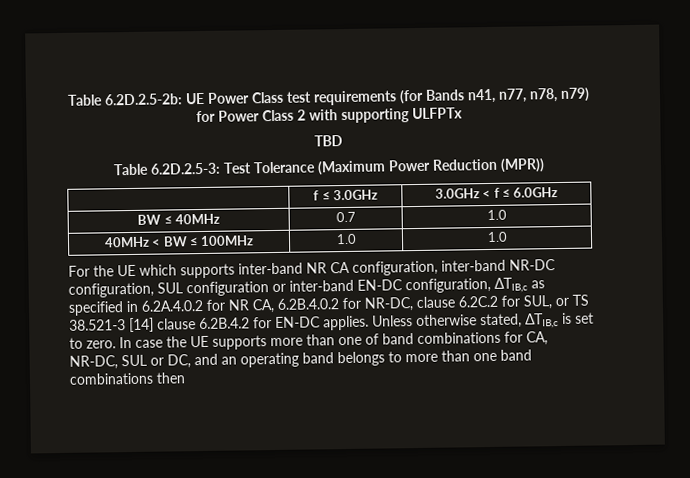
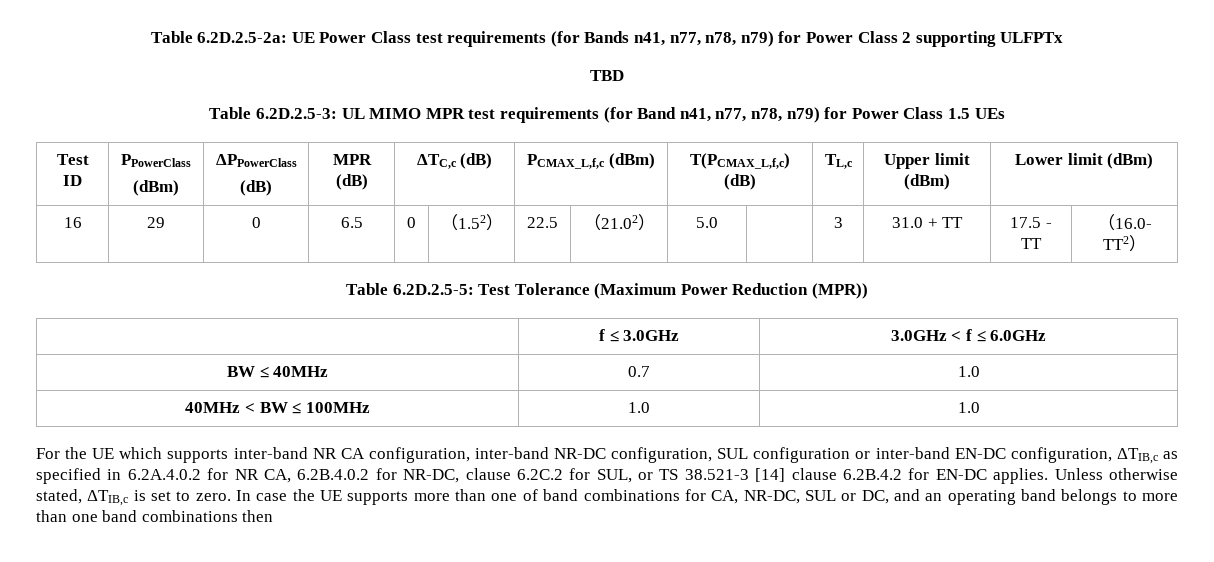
[66,93,183,106] Table 6.2D.2.5-2b: -> [150,31,288,43] Table 6.2D.2.5-2a:
[308,109,338,121] with -> (912, 37) none
(221, 168) none -> [341,107,1005,123] [56,154,89,165] [63,175,82,186] [121,154,191,167] [133,180,179,196] [215,154,297,167] [240,180,272,196] [332,154,372,165] [335,174,368,190] [416,153,493,169] [527,153,655,169] [690,153,790,169] [724,174,756,190] [824,154,853,169] [884,153,970,169] [904,174,950,190] [1014,153,1154,169] [63,217,82,228] [147,217,165,228] [251,217,261,228] [340,217,363,228] [407,217,416,228] [440,214,503,231] [527,217,558,228] [583,214,655,231] [696,217,718,228] [833,217,843,228] [891,217,964,228] [1010,217,1052,228] [1021,238,1042,249] [1097,214,1152,231] [1103,235,1146,252] [345,283,474,295] UL MIMO MPR test requirements (for Band n41, n77, n78, n79) for Power Class 1.5 UEs // Test ID | PPowerClass // (dBm) | ΔPPowerClass // (dB) | MPR (dB) | ΔTC,c (dB) | PCMAX_L,f,c (dBm) | T(PCMAX_L,f,c) (dB) | TL,c | Upper limit (dBm) | Lower limit (dBm) // 16 | 29 | 0 | 6.5 | 0 | （1.52） | 22.5 | （21.02） | 5.0 | | 3 | 31.0 + TT | 17.5 - TT | （16.0- TT2） // Table 6.2D.2.5-5:

